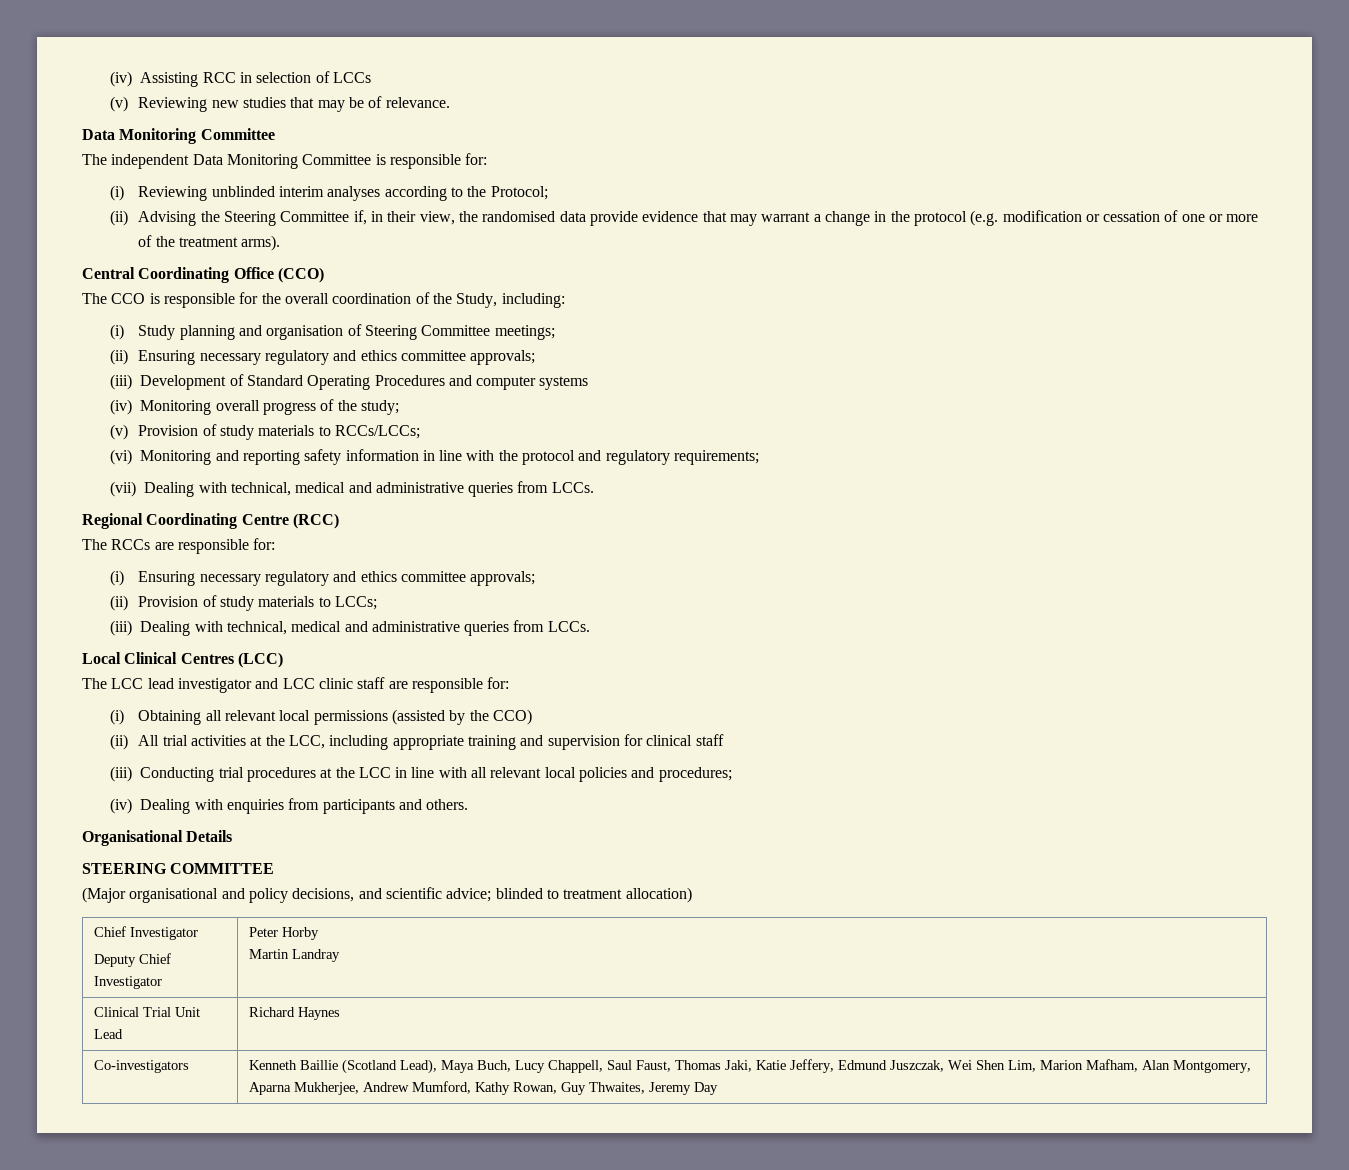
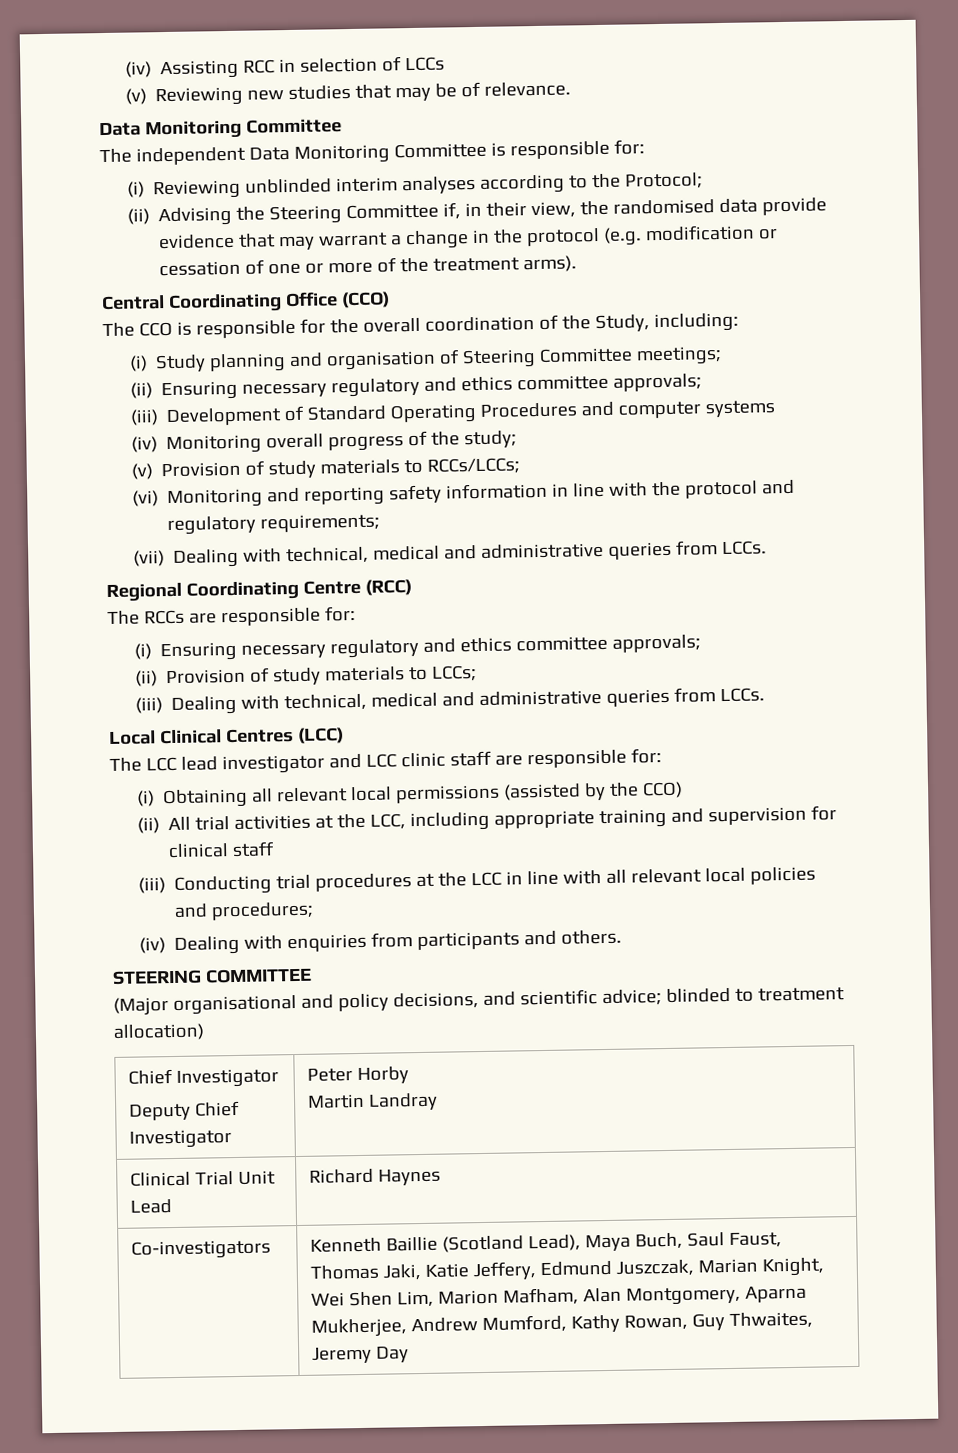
[82,830,233,846] // Organisational Details -> (622, 937) none
[515,1060,604,1073] Lucy Chappell, -> (683, 1241) none
(945, 1066) none -> [697,1257,824,1277] Marian Knight,

